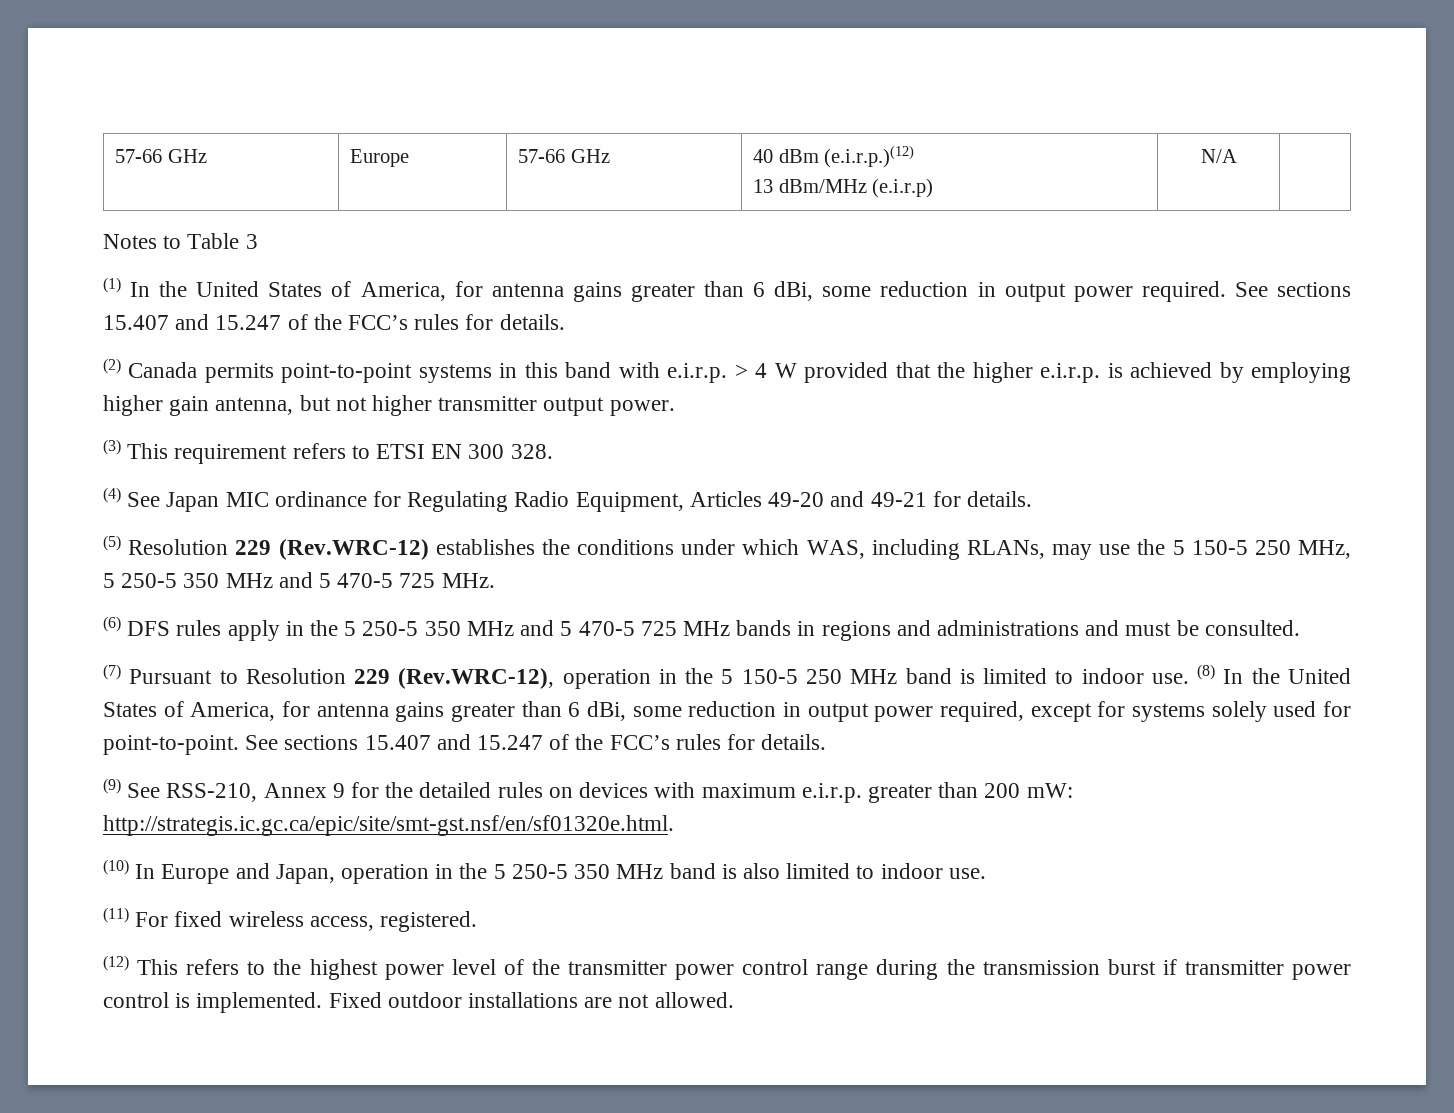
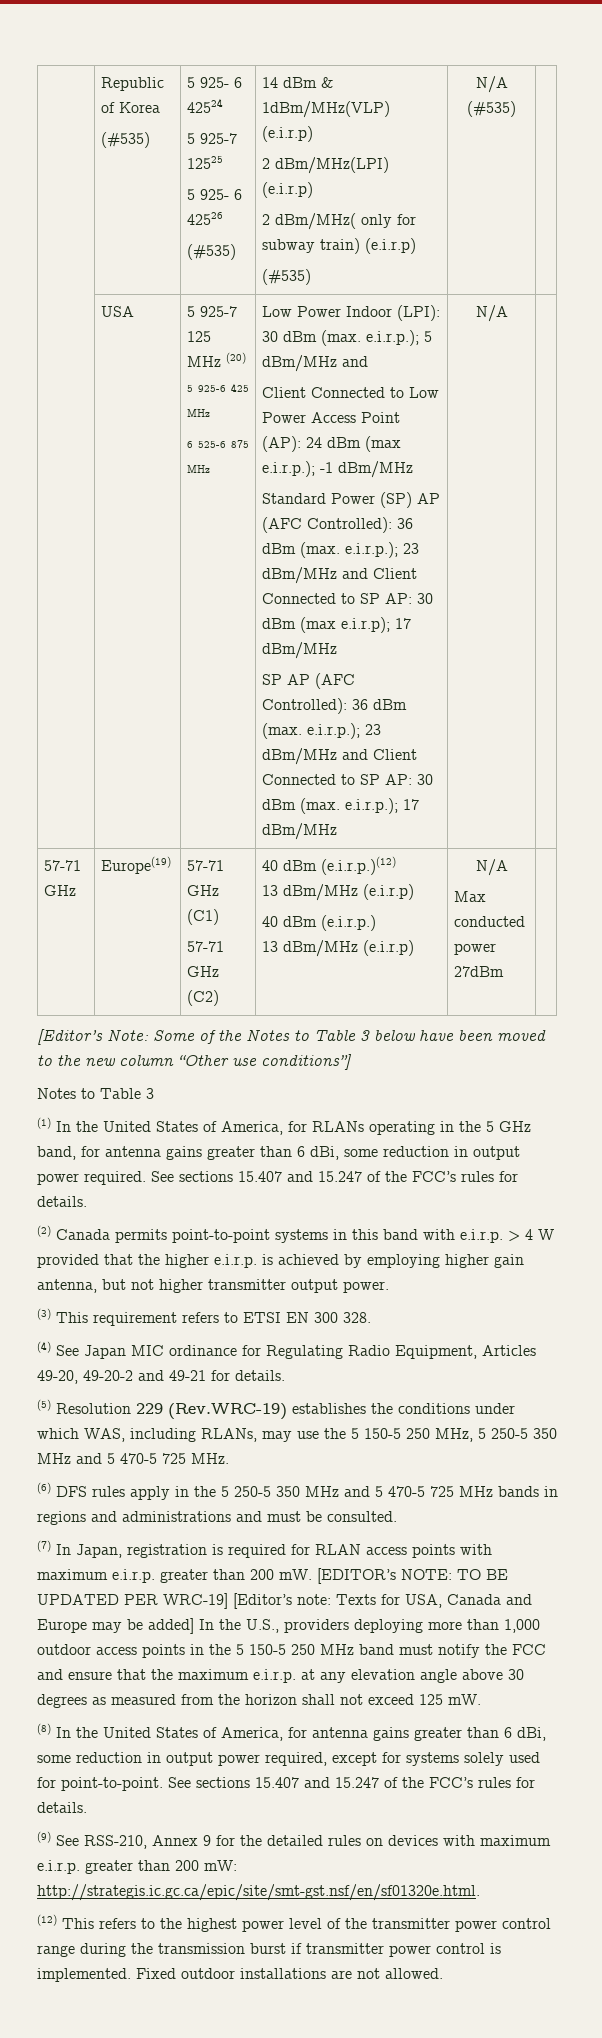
[115,149,207,163] [350,149,410,167] [518,149,610,163] 57-66 GHz | Europe | 57-66 GHz -> [100,77,164,91] [100,102,160,113] [100,132,150,148] [186,77,242,88] [186,98,223,113] [186,133,237,144] [186,156,223,169] [186,189,242,200] [186,212,223,225] [186,244,236,260] [261,77,334,88] [261,101,390,118] [261,126,313,142] [261,157,389,174] [261,182,313,198] [261,213,416,230] [261,238,416,254] [261,269,311,285] [475,76,508,93] [467,101,516,117] [100,306,134,317] [186,306,237,317] [186,331,211,342] [186,352,246,367] [186,383,249,392] [186,408,210,417] [186,440,249,448] [186,464,210,473] [261,305,440,321] [261,330,432,346] [261,355,368,372] [261,387,439,398] [261,412,400,423] [261,436,401,452] [261,461,413,478] [261,492,440,508] [261,517,413,533] [261,542,419,558] [261,567,417,584] [261,593,433,604] [261,617,411,633] [261,642,337,659] [261,673,355,689] [261,698,407,714] [261,723,381,739] [261,748,417,765] [261,774,433,785] [261,798,419,814] [261,823,337,840] [475,305,508,322] [43,860,81,871] [43,885,76,896] [100,856,171,874] [186,860,224,871] [186,885,219,896] [186,909,219,925] [186,941,224,952] [186,966,219,977] [186,990,219,1006] | Republic of Korea // (#535) | 5 925- 6 42524 // 5 925-7 12525 // 5 925- 6 42526 // (#535) | 14 dBm & 1dBm/MHz(VLP) (e.i.r.p) // 2 dBm/MHz(LPI) (e.i.r.p) // 2 dBm/MHz( only for subway train) (e.i.r.p) // (#535) | N/A (#535) | // | USA | 5 925-7 125 MHz (20) // 5 925-6 425 MHz // 6 525-6 875 MHz | Low Power Indoor (LPI): 30 dBm (max. e.i.r.p.); 5 dBm/MHz and // Client Connected to Low Power Access Point (AP): 24 dBm (max e.i.r.p.); -1 dBm/MHz // Standard Power (SP) AP (AFC Controlled): 36 dBm (max. e.i.r.p.); 23 dBm/MHz and Client Connected to SP AP: 30 dBm (max e.i.r.p); 17 dBm/MHz // SP AP (AFC Controlled): 36 dBm (max. e.i.r.p.); 23 dBm/MHz and Client Connected to SP AP: 30 dBm (max. e.i.r.p.); 17 dBm/MHz | N/A | // 57-71 GHz | Europe(19) | 57-71 GHz (C1) // 57-71 GHz (C2)
[1200,149,1237,163] | N/A | -> [261,915,376,931] [261,940,414,957] [475,859,508,876] [453,891,486,902] [453,916,525,927] [453,943,496,955] [453,966,504,977] [37,1029,546,1045] [37,1054,352,1070] // 40 dBm (e.i.r.p.) // 13 dBm/MHz (e.i.r.p) | N/A // Max conducted power 27dBm | // [Editor’s Note: Some of the Notes to Table 3 below have been moved to the new column “Other use conditions”]
(483, 289) none -> [312,1121,531,1135] [37,1146,100,1160] RLANs operating in the 5 GHz band, for
[768,492,825,507] 49-20 -> [37,1370,133,1384] 49-20, 49-20-2
[278,539,429,560] (Rev.WRC-12) -> [168,1403,287,1420] (Rev.WRC-19)
[129,668,651,689] Pursuant to Resolution 229 (Rev.WRC-12), operation -> [56,1544,492,1558] [37,1568,508,1584] [37,1593,532,1609] [37,1618,540,1634] [37,1644,185,1658] In Japan, registration is required for RLAN access points with maximum e.i.r.p. greater than 200 mW. [EDITOR’s NOTE: TO BE UPDATED PER WRC-19] [Editor’s note: Texts for USA, Canada and Europe may be added] In the U.S., providers deploying more than 1,000 outdoor access points
[959,668,1189,684] is limited to indoor use. -> [399,1644,546,1658] [37,1669,524,1683] [37,1694,481,1708] must notify the FCC and ensure that the maximum e.i.r.p. at any elevation angle above 30 degrees as measured from the horizon shall not exceed 125 mW. //
[103,859,986,884] [103,907,478,932] // (10) In Europe and Japan, operation in the 5 250-5 350 MHz band is also limited to indoor use. // (11) For fixed wireless access, registered. -> (480, 1892) none

